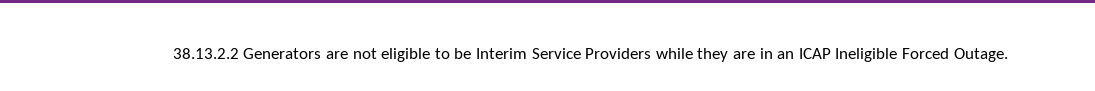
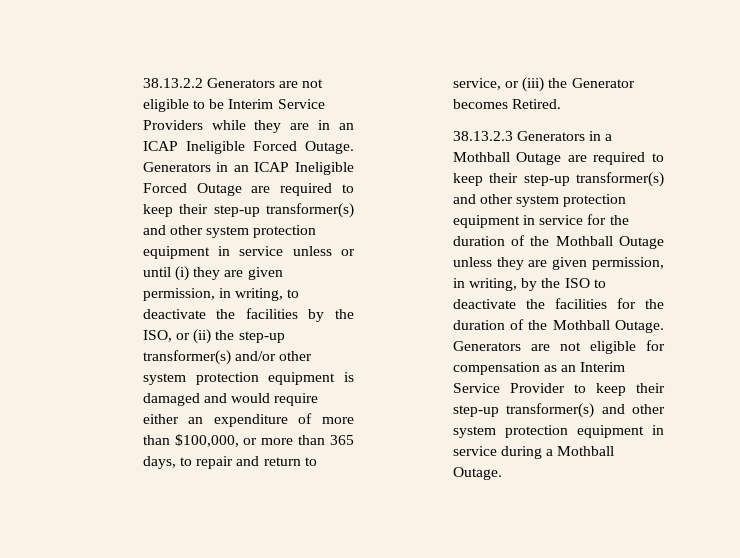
(1008, 55) none -> [142,162,354,175] [142,183,354,196] [142,203,354,218] [142,225,317,238] [142,246,355,259] [142,266,283,281] [142,288,300,301] [142,308,354,322] [142,329,285,344] [142,350,313,365] [142,372,354,385] [142,393,319,406] [142,413,354,427] [142,434,354,447] [142,456,317,469] [452,77,635,92] [452,99,561,109] [452,131,613,141] [452,152,664,165] [452,172,664,187] [452,194,627,207] [452,214,629,228] [452,235,664,249] [452,257,664,270] [452,278,606,291] [452,298,664,309] [452,319,664,333] [452,340,665,354] [452,362,626,375] [452,383,665,396] [452,403,665,418] [452,425,664,438] [452,446,615,459] [452,467,502,480] Generators in an ICAP Ineligible Forced Outage are required to keep their step-up transformer(s) and other system protection equipment in service unless or until (i) they are given permission, in writing, to deactivate the facilities by the ISO, or (ii) the step-up transformer(s) and/or other system protection equipment is damaged and would require either an expenditure of more than $100,000, or more than 365 days, to repair and return to service, or (iii) the Generator becomes Retired. // 38.13.2.3 Generators in a Mothball Outage are required to keep their step-up transformer(s) and other system protection equipment in service for the duration of the Mothball Outage unless they are given permission, in writing, by the ISO to deactivate the facilities for the duration of the Mothball Outage. Generators are not eligible for compensation as an Interim Service Provider to keep their step-up transformer(s) and other system protection equipment in service during a Mothball Outage.

